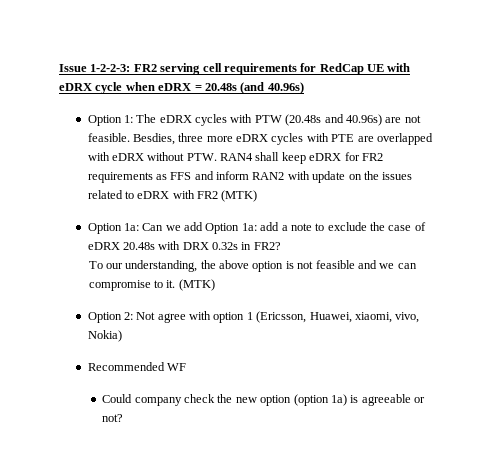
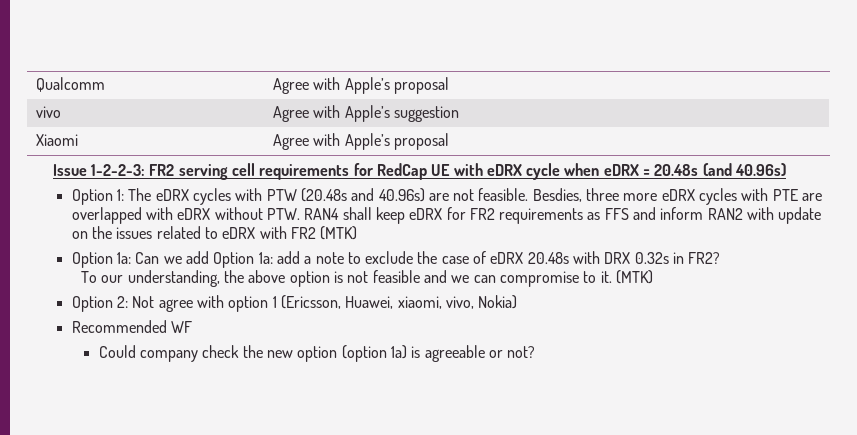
(59, 68) none -> [36,77,106,92] [273,77,449,94] [36,106,62,118] [273,105,459,122] [36,134,79,146] [273,133,449,150] Qualcomm | Agree with Apple’s proposal // vivo | Agree with Apple’s suggestion // Xiaomi | Agree with Apple’s proposal //

